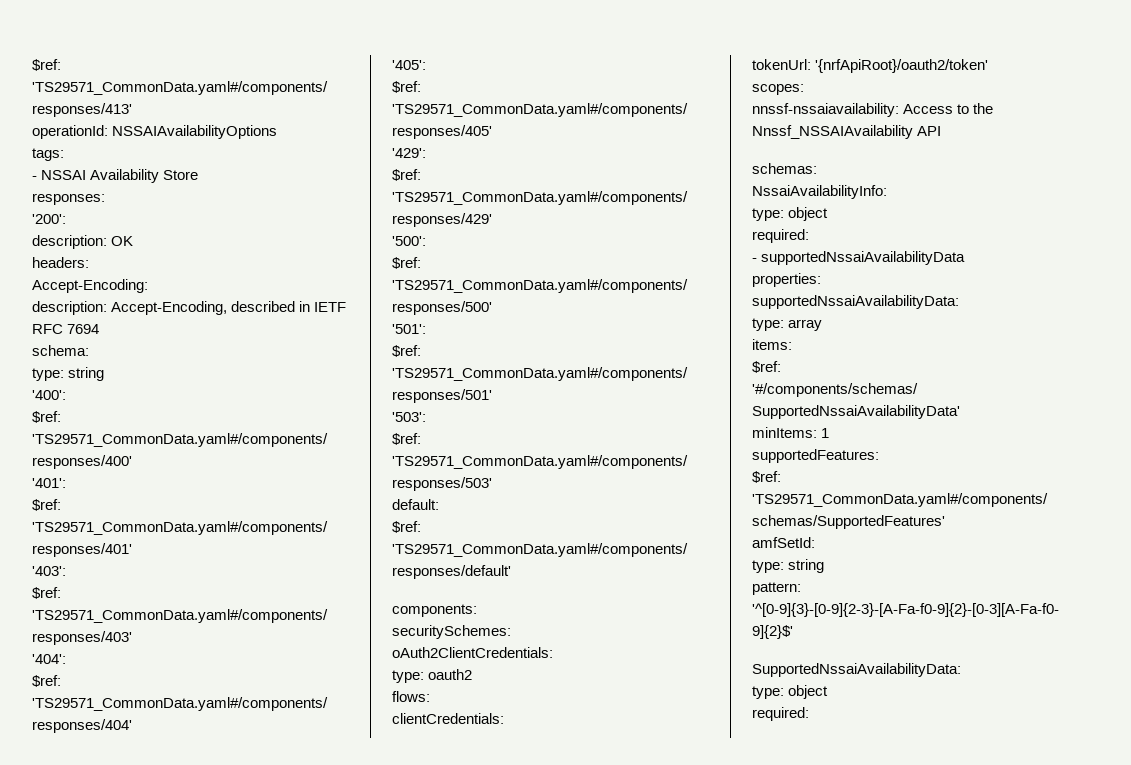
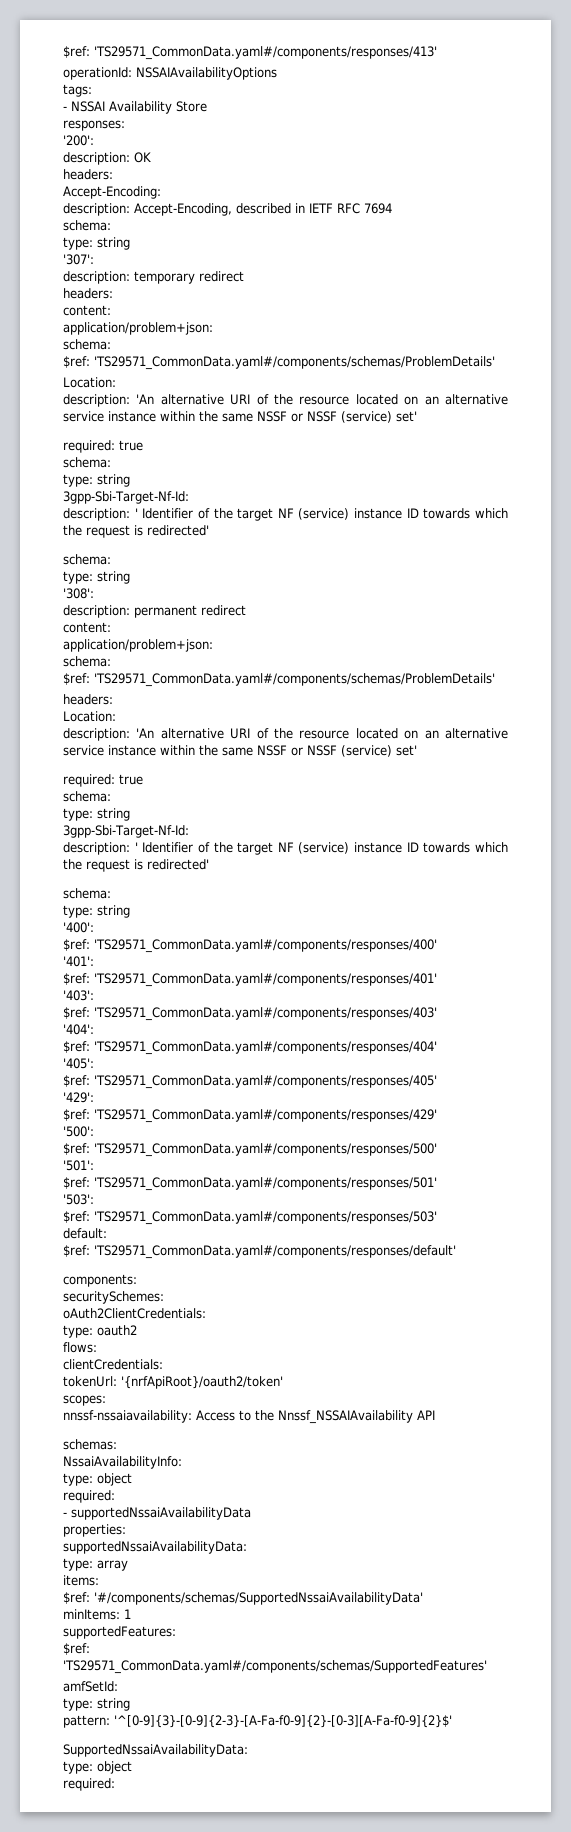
(105, 374) none -> [63,254,94,265] [63,271,244,284] [63,288,113,299] [63,305,111,316] [63,322,213,335] [63,339,111,350] [63,356,495,370] [63,377,116,388] [63,394,508,407] [63,411,417,423] [63,440,143,453] [63,457,111,468] [63,474,130,487] [63,491,189,504] [63,508,508,521] [63,525,209,538] [63,554,111,565] [63,571,130,584] [63,588,94,599] [63,605,246,618] [63,622,111,633] [63,639,213,652] [63,656,111,667] [63,673,495,687] [63,694,113,705] [63,711,116,722] [63,728,508,741] [63,745,417,757] [63,774,143,787] [63,791,111,802] [63,808,130,821] [63,825,189,838] [63,842,508,855] [63,859,209,872] [63,888,111,899] [63,905,130,918] // '307': // description: temporary redirect // headers: // content: // application/problem+json: // schema: // $ref: 'TS29571_CommonData.yaml#/components/schemas/ProblemDetails' // Location: // description: 'An alternative URI of the resource located on an alternative service instance within the same NSSF or NSSF (service) set' // required: true // schema: // type: string // 3gpp-Sbi-Target-Nf-Id: // description: ' Identifier of the target NF (service) instance ID towards which the request is redirected' // schema: // type: string // '308': // description: permanent redirect // content: // application/problem+json: // schema: // $ref: 'TS29571_CommonData.yaml#/components/schemas/ProblemDetails' // headers: // Location: // description: 'An alternative URI of the resource located on an alternative service instance within the same NSSF or NSSF (service) set' // required: true // schema: // type: string // 3gpp-Sbi-Target-Nf-Id: // description: ' Identifier of the target NF (service) instance ID towards which the request is redirected' // schema: // type: string

